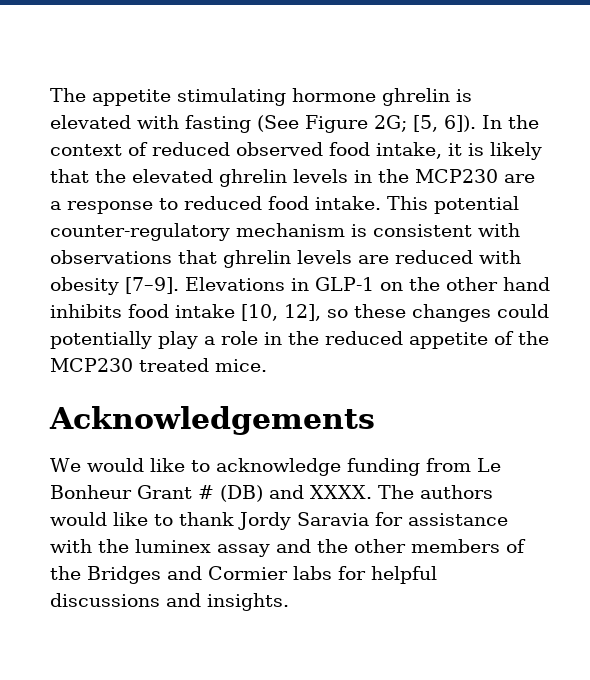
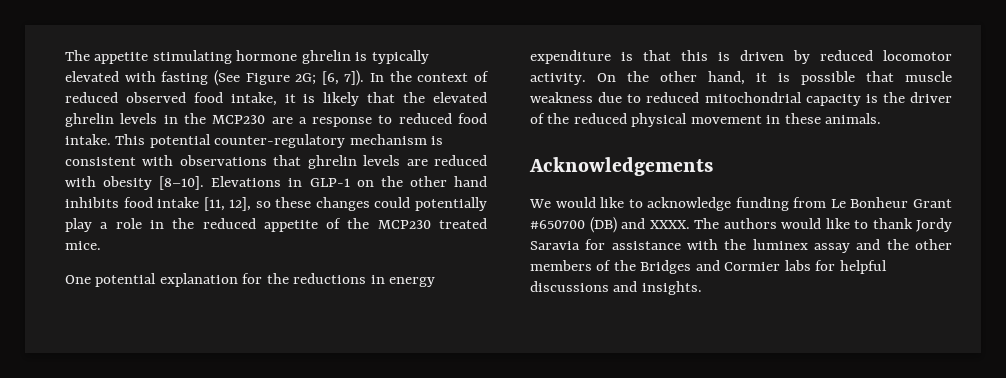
(472, 95) none -> [371,50,429,64] typically
[413,115,476,132] [5, 6]). -> [321,70,365,86] [6, 7]).
[125,277,179,294] [7–9]. -> [159,176,205,190] [8–10].
[241,304,278,321] [10, -> [203,197,225,211] [11,
(267, 365) none -> [65,273,436,287] [530,50,952,64] [530,71,952,85] [530,92,952,106] [530,113,882,127] // One potential explanation for the reductions in energy expenditure is that this is driven by reduced locomotor activity. On the other hand, it is possible that muscle weakness due to reduced mitochondrial capacity is the driver of the reduced physical movement in these animals.
[198,485,214,499] # -> [530,220,585,229] #650700

